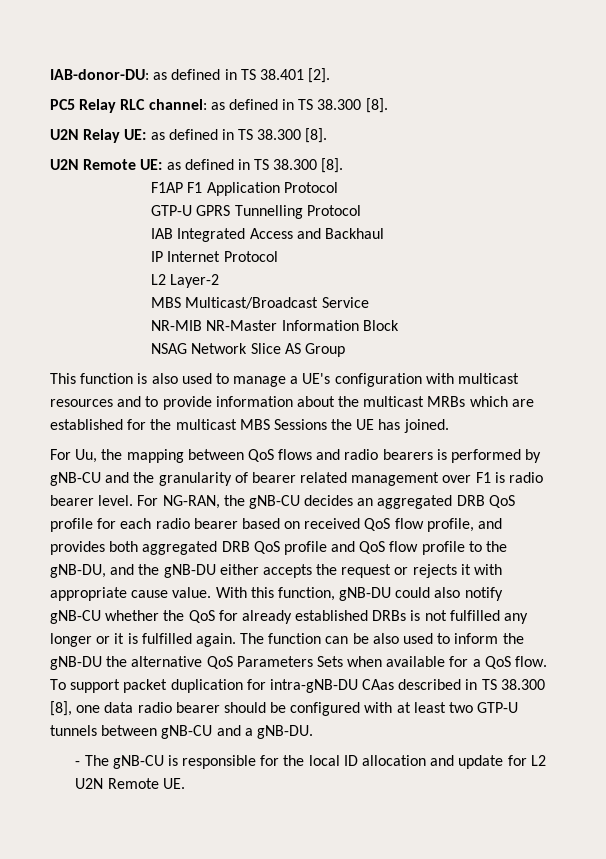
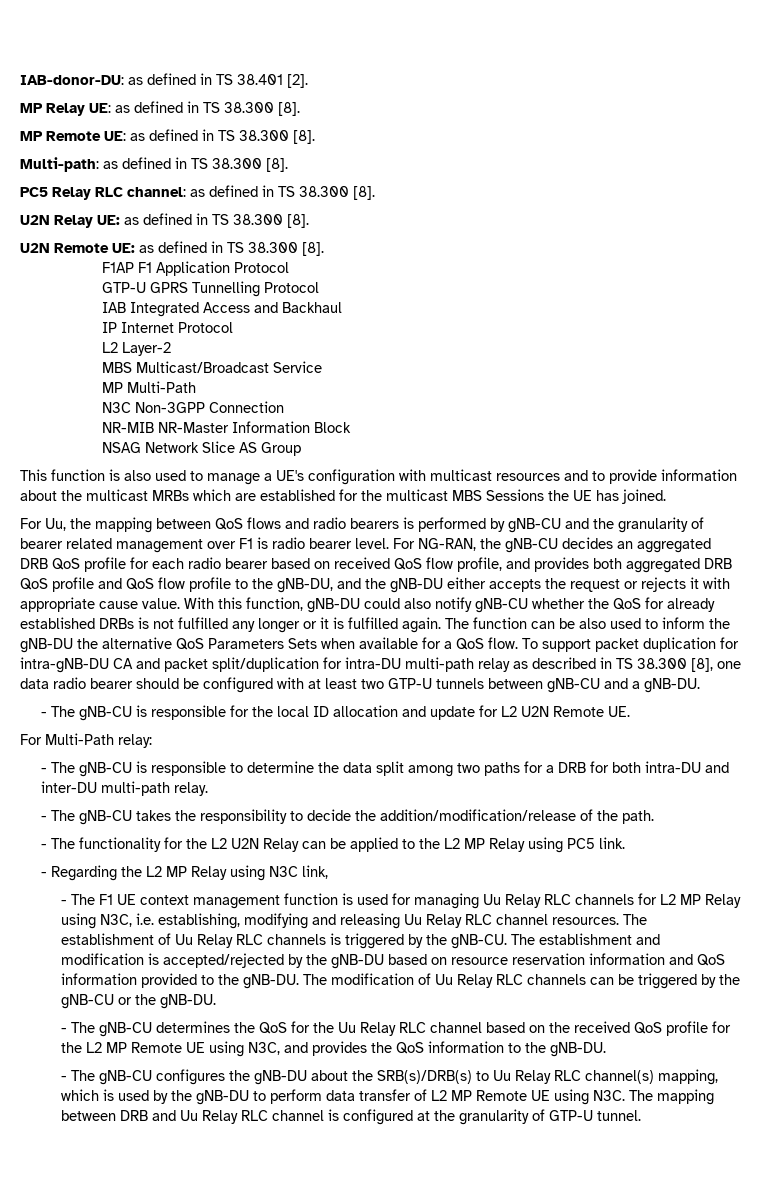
(331, 75) none -> [20,101,300,116] [20,129,315,144] [20,157,288,172] // MP Relay UE: as defined in TS 38.300 [8]. // MP Remote UE: as defined in TS 38.300 [8]. // Multi-path: as defined in TS 38.300 [8].
(369, 302) none -> [102,381,197,393] [102,401,285,413] // MP Multi-Path // N3C Non-3GPP Connection
[362,679,395,690] CAas -> [113,657,528,672] CA and packet split/duplication for intra-DU multi-path relay as
(185, 783) none -> [20,733,152,748] [40,761,729,777] [40,781,208,796] [40,809,654,825] [40,837,625,853] [40,865,328,881] [61,893,742,909] [61,913,648,929] [61,933,661,949] [61,953,726,969] [61,973,741,989] [61,994,217,1009] [61,1021,732,1037] [61,1041,607,1057] [61,1069,719,1085] [61,1089,715,1105] [61,1109,642,1125] // For Multi-Path relay: // - The gNB-CU is responsible to determine the data split among two paths for a DRB for both intra-DU and inter-DU multi-path relay. // - The gNB-CU takes the responsibility to decide the addition/modification/release of the path. // - The functionality for the L2 U2N Relay can be applied to the L2 MP Relay using PC5 link. // - Regarding the L2 MP Relay using N3C link, // - The F1 UE context management function is used for managing Uu Relay RLC channels for L2 MP Relay using N3C, i.e. establishing, modifying and releasing Uu Relay RLC channel resources. The establishment of Uu Relay RLC channels is triggered by the gNB-CU. The establishment and modification is accepted/rejected by the gNB-DU based on resource reservation information and QoS information provided to the gNB-DU. The modification of Uu Relay RLC channels can be triggered by the gNB-CU or the gNB-DU. // - The gNB-CU determines the QoS for the Uu Relay RLC channel based on the received QoS profile for the L2 MP Remote UE using N3C, and provides the QoS information to the gNB-DU. // - The gNB-CU configures the gNB-DU about the SRB(s)/DRB(s) to Uu Relay RLC channel(s) mapping, which is used by the gNB-DU to perform data transfer of L2 MP Remote UE using N3C. The mapping between DRB and Uu Relay RLC channel is configured at the granularity of GTP-U tunnel.

